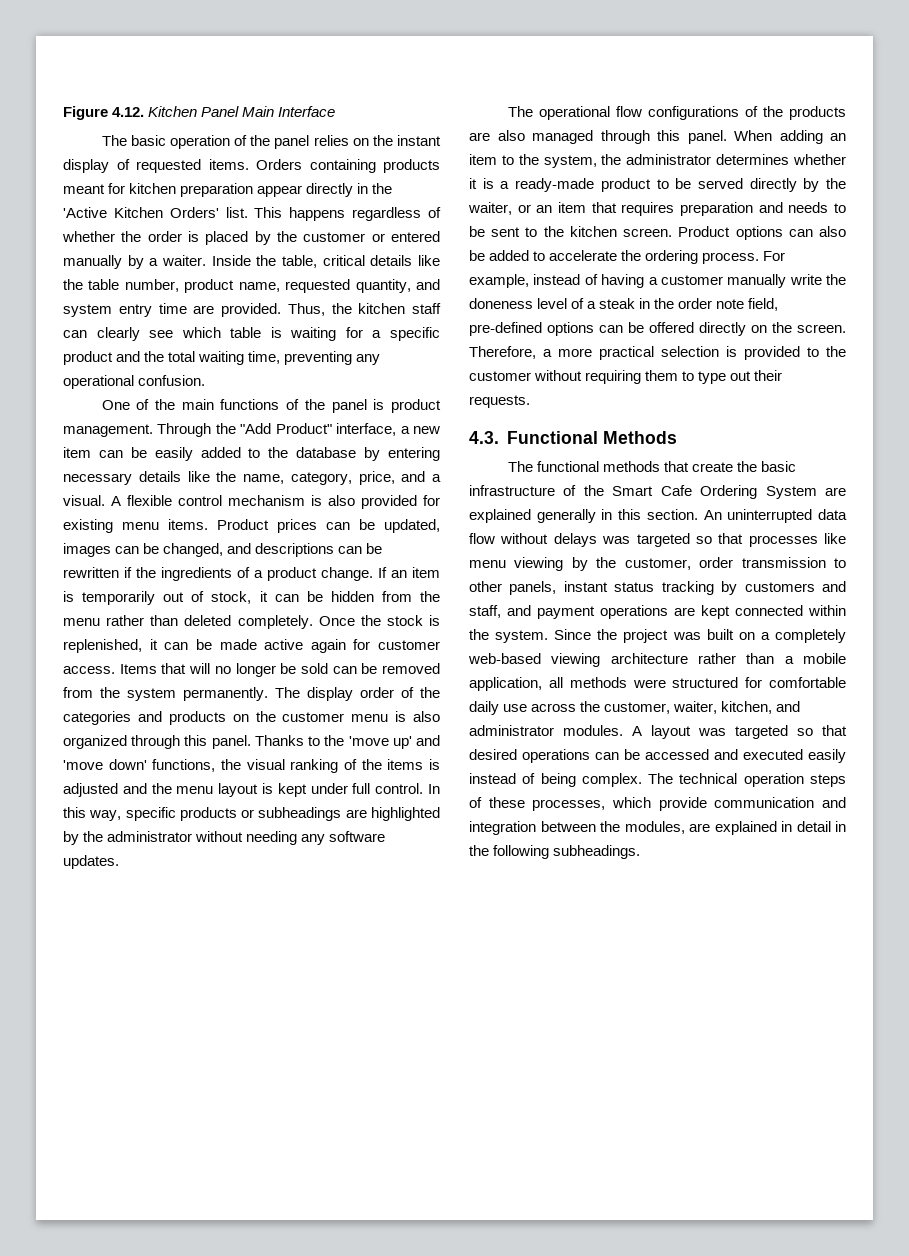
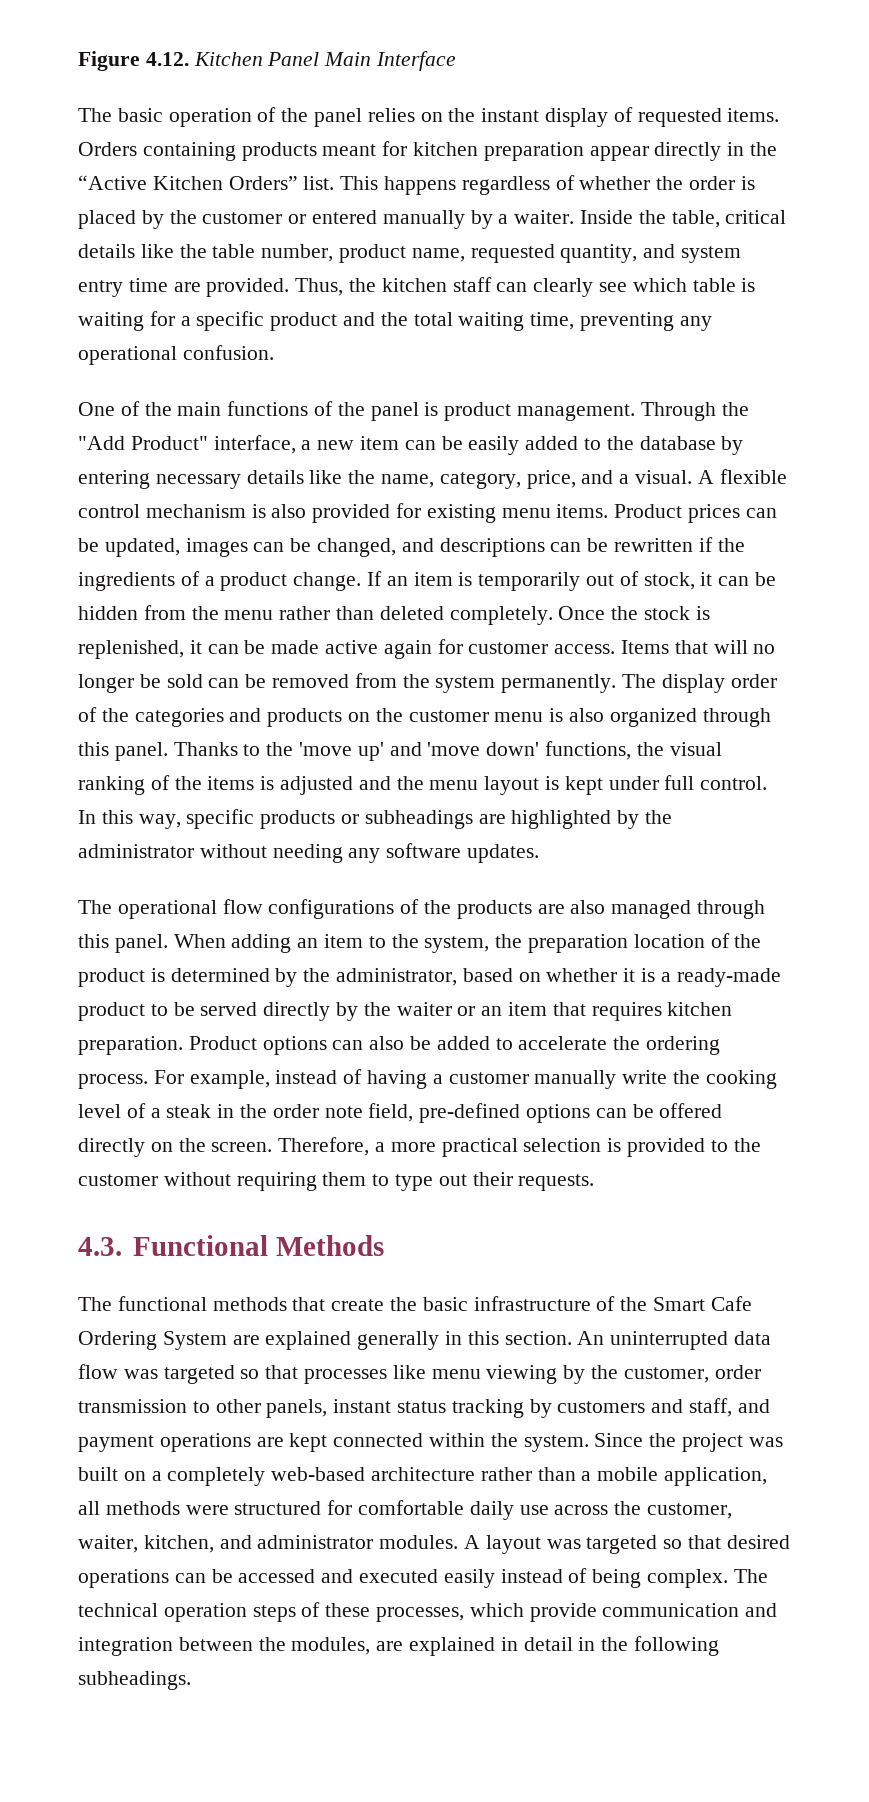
[63,207,219,218] 'Active Kitchen Orders' -> [78,175,298,190] “Active Kitchen Orders”
[626,154,790,165] administrator determines -> [528,933,762,953] [78,968,541,987] preparation location of the product is determined by the administrator, based on
[468,202,512,215] waiter, -> [396,1002,452,1016] waiter
[680,202,846,216] [469,226,673,237] preparation and needs to be sent to the kitchen screen. -> [667,1002,733,1016] [78,1036,183,1055] kitchen preparation.
[469,298,533,309] doneness -> [705,1070,777,1089] cooking
[500,533,597,547] without delays -> (118, 1371) none
[551,653,601,667] viewing -> (366, 1474) none

